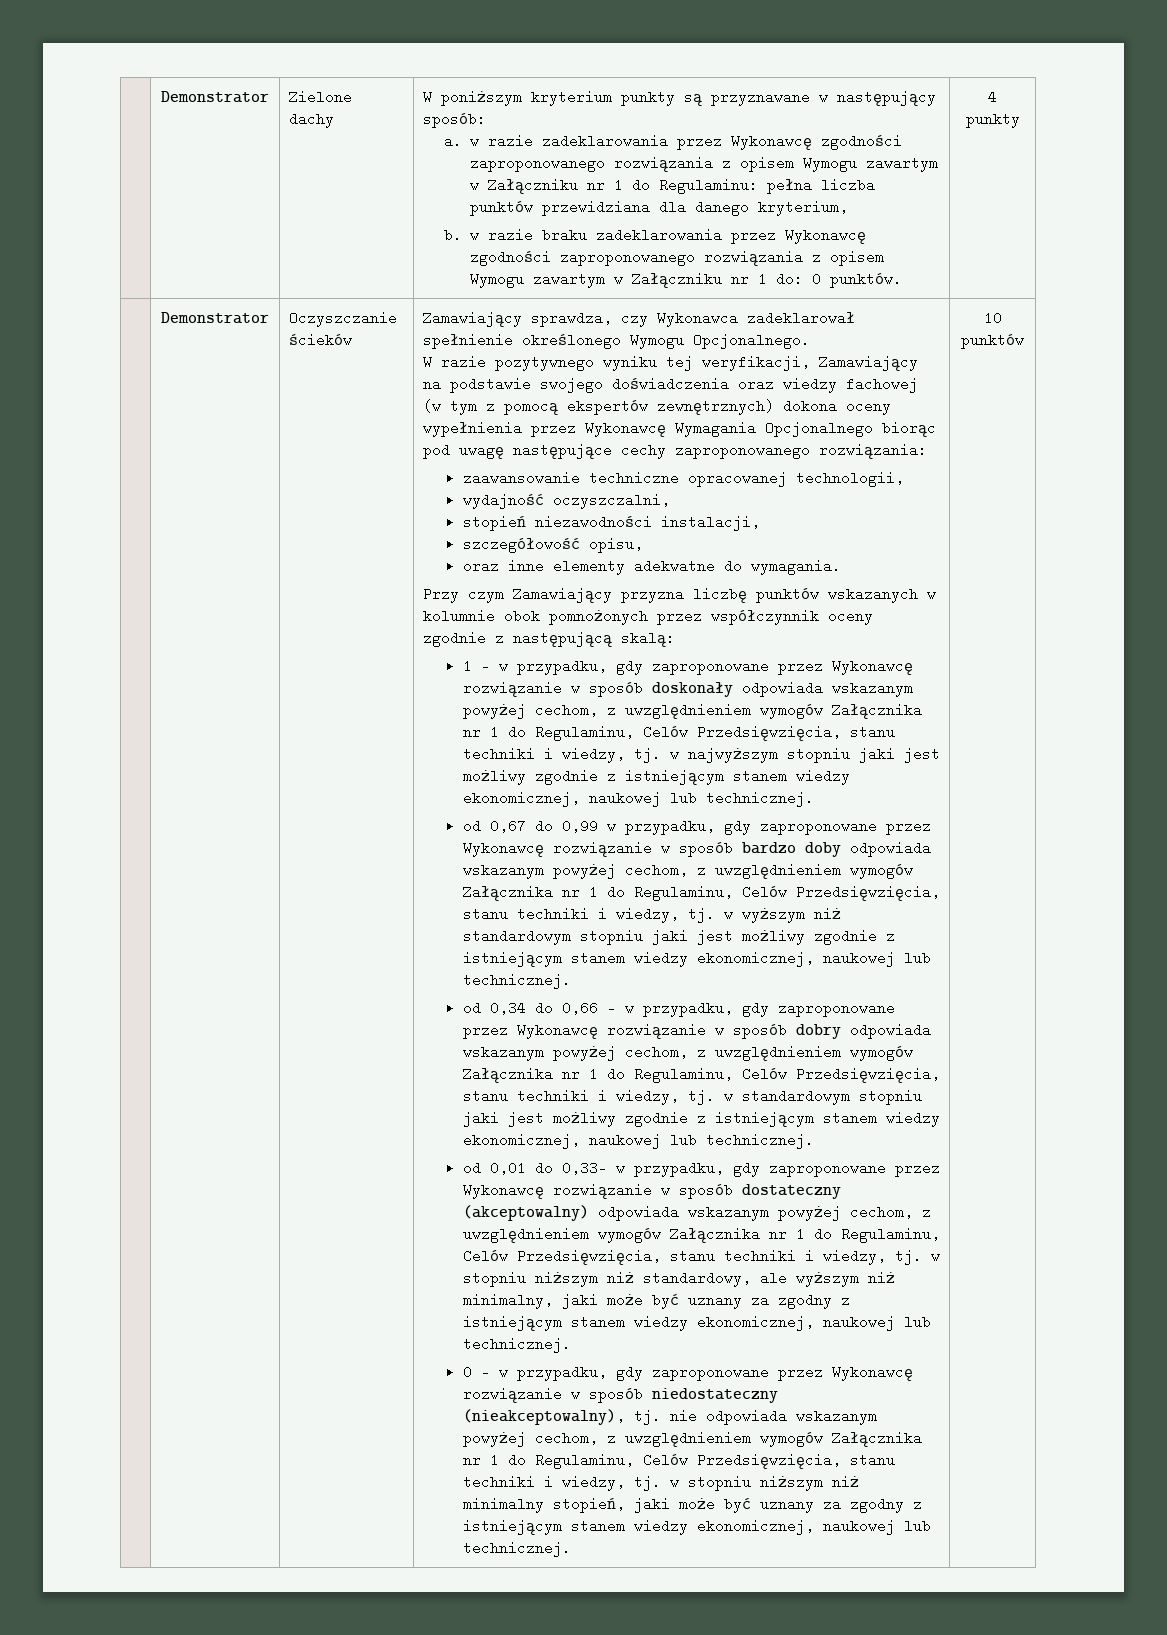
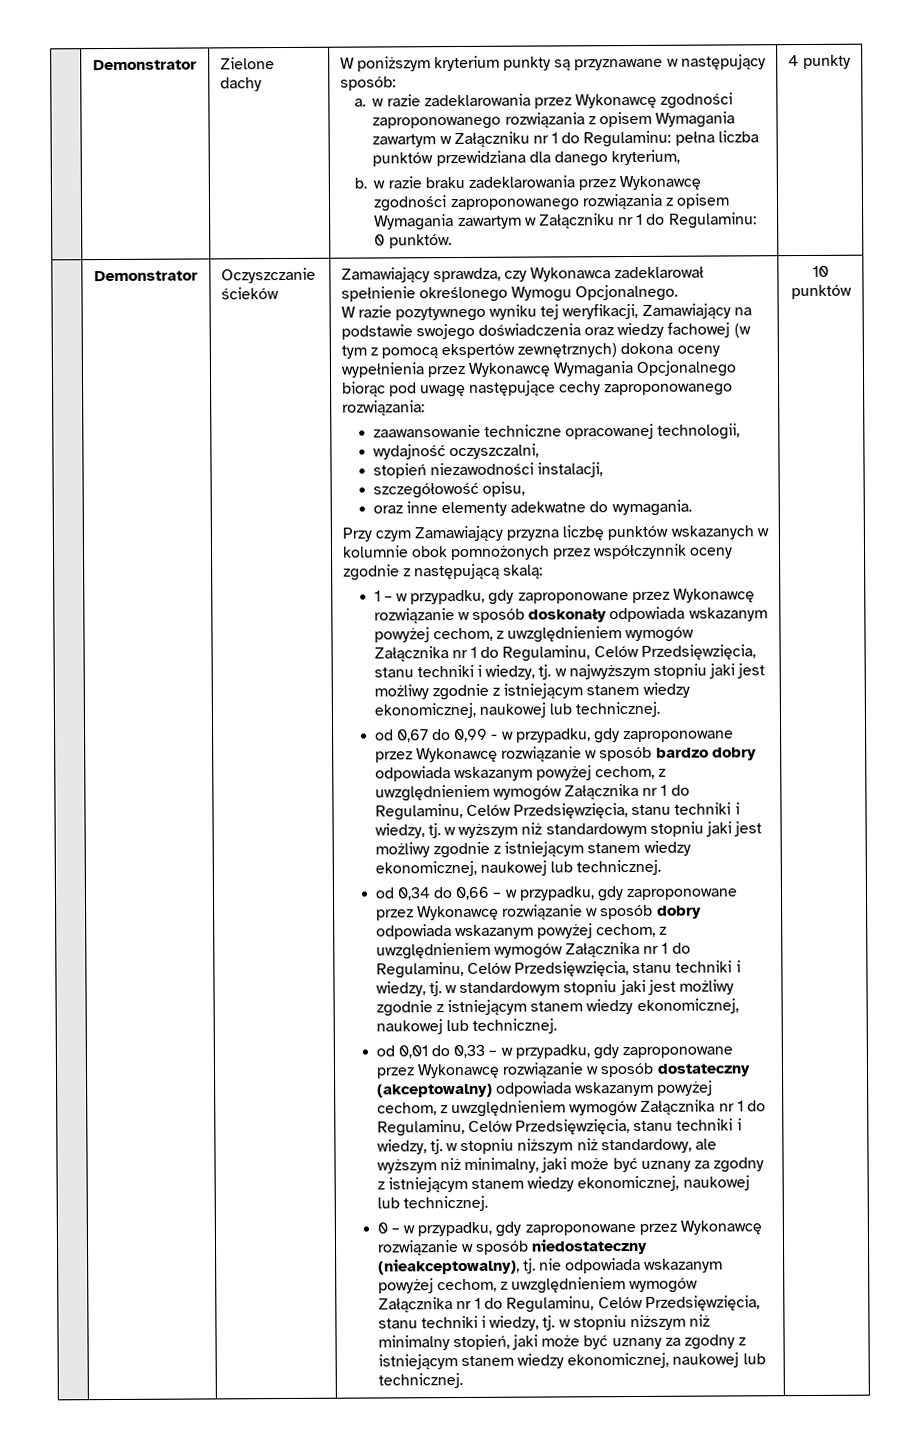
[803,156,858,172] Wymogu -> [655,111,736,128] Wymagania
[470,272,804,288] Wymogu zawartym w Załączniku nr 1 do: -> [374,212,757,231] Wymagania zawartym w Załączniku nr 1 do Regulaminu:
(598, 826) none -> [491,734,499,740] -
[804,842,841,857] doby -> [711,747,757,761] dobry
[561,1161,607,1175] 0,33– -> [453,1044,498,1059] 0,33 –

